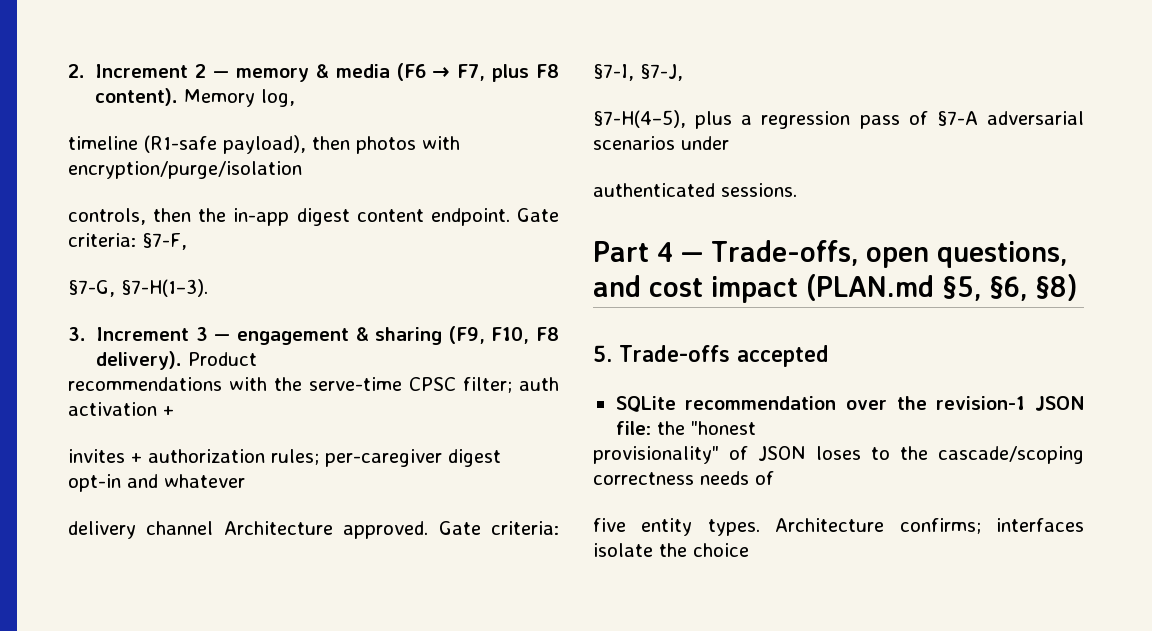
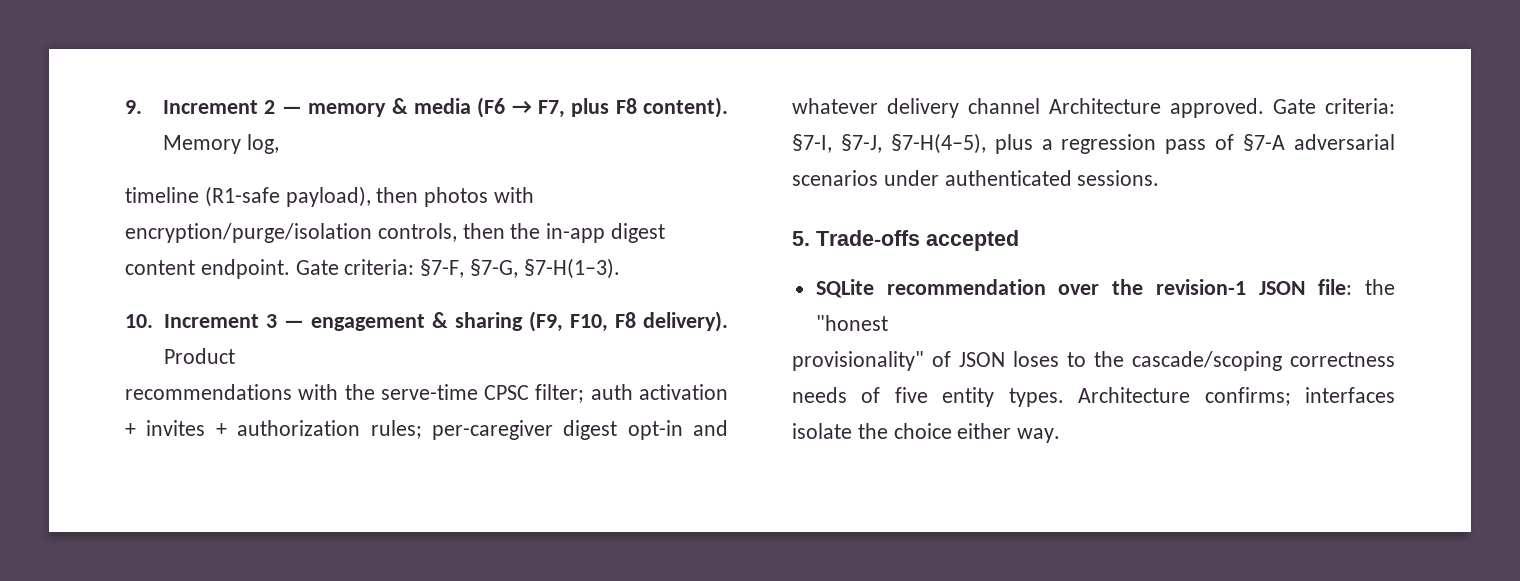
[68,64,85,78] 2. -> [125,100,142,114] 9.
(302, 170) // -> (372, 233) none
(187, 241) // -> (465, 268) none
[68,327,86,341] 3. -> [125,314,153,328] 10.
(174, 411) // -> (136, 429) none
(245, 481) // -> (878, 106) none
(683, 72) // -> (882, 143) none
(729, 143) // -> (939, 178) none
[593,240,1067,268] [593,274,1077,303] // Part 4 — Trade-offs, open questions, and cost impact (PLAN.md §5, §6, §8) -> (1160, 178) none
(774, 478) // -> (881, 395) none
(749, 550) none -> [957,423,1061,443] either way.

